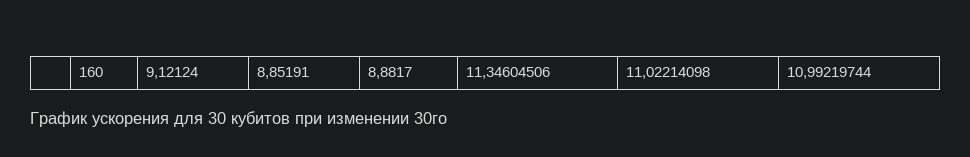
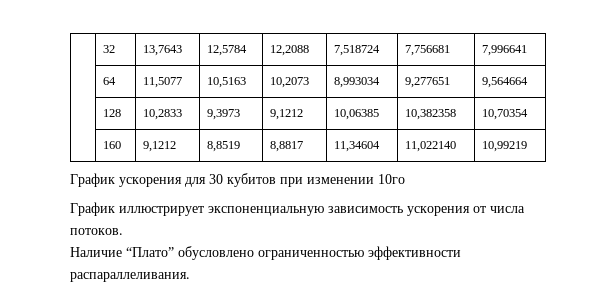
(78, 72) none -> [102,45,115,53] [142,45,182,56] [206,45,247,56] [269,45,309,56] [333,45,380,56] [404,45,450,56] [481,45,527,56] [102,77,116,85] [142,77,182,88] [206,77,246,88] [269,77,309,88] [333,77,380,88] [404,77,450,88] [481,77,528,88] [102,109,121,117] [142,109,182,120] [206,109,240,120] [269,109,303,120] [333,109,379,120] [404,109,456,120] [481,109,528,120] | 32 | 13,7643 | 12,5784 | 12,2088 | 7,518724 | 7,756681 | 7,996641 // | 64 | 11,5077 | 10,5163 | 10,2073 | 8,993034 | 9,277651 | 9,564664 // | 128 | 10,2833 | 9,3973 | 9,1212 | 10,06385 | 10,382358 | 10,70354 //
[145,67,198,79] [256,67,309,79] 9,12124 | 8,85191 -> [142,141,176,152] [206,141,240,152] 9,1212 | 8,8519
[465,67,550,79] [625,67,710,79] [786,67,871,79] 11,34604506 | 11,02214098 | 10,99219744 -> [333,141,380,152] [404,141,456,152] [481,141,527,152] 11,34604 | 11,022140 | 10,99219
[414,112,447,124] 30го -> [378,174,405,184] [70,202,525,216] [70,228,123,235] [70,246,461,260] [70,272,190,282] 10го // График иллюстрирует экспоненциальную зависимость ускорения от числа потоков. // Наличие “Плато” обусловлено ограниченностью эффективности распараллеливания.

